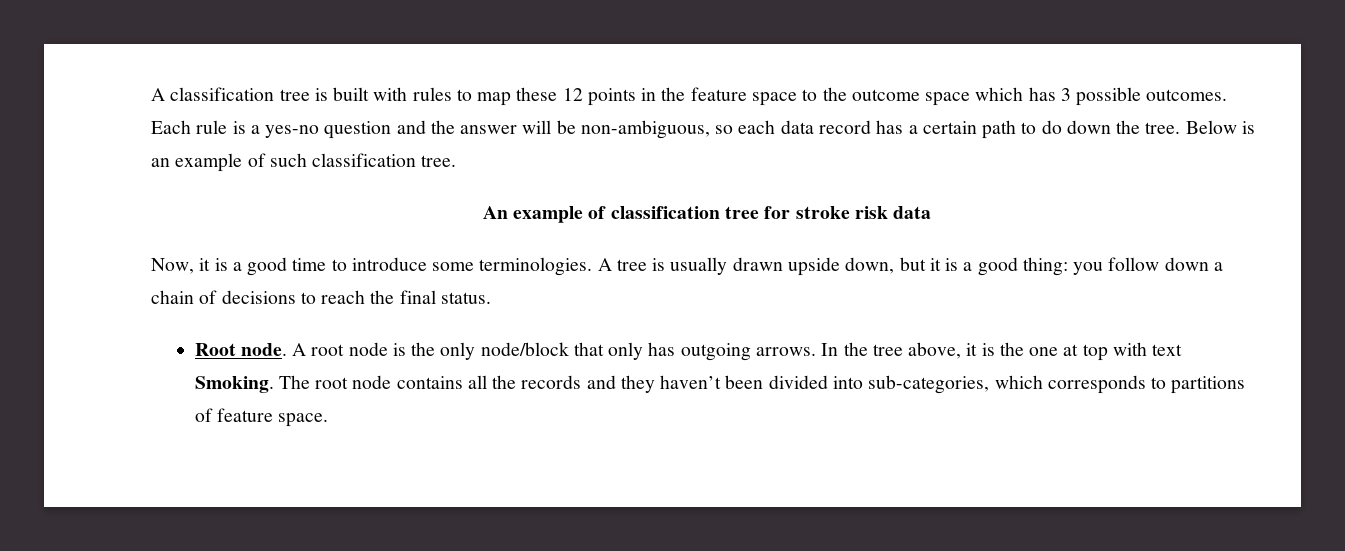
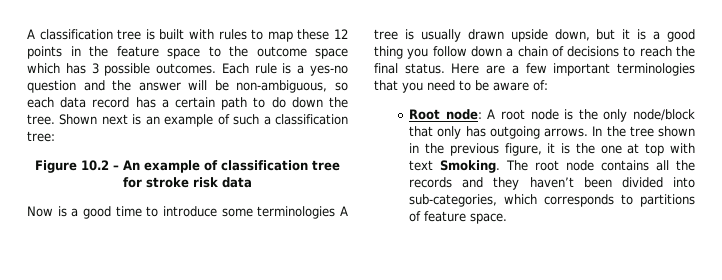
[1185,120,1237,134] Below -> [59,114,128,125] Shown next
[312,153,457,167] classification tree. // -> [263,114,349,125] [27,131,55,142] [35,160,119,173] a classification tree: // Figure 10.2 –
[151,258,211,274] Now, it -> [27,206,53,217] Now
[479,257,593,276] terminologies. -> [257,206,336,219] terminologies
[1022,257,1068,276] thing: -> [374,46,403,59] thing
(491, 298) none -> [451,63,695,76] [374,80,548,93] Here are a few important terminologies that you need to be aware of:
[240,343,287,356] node. -> [445,109,482,120] node:
[908,342,962,359] above, -> [658,126,695,137] [409,143,542,156] shown in the previous figure,

